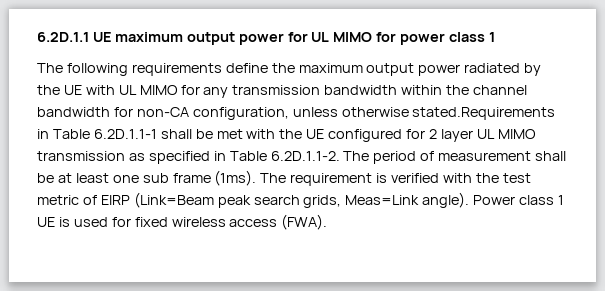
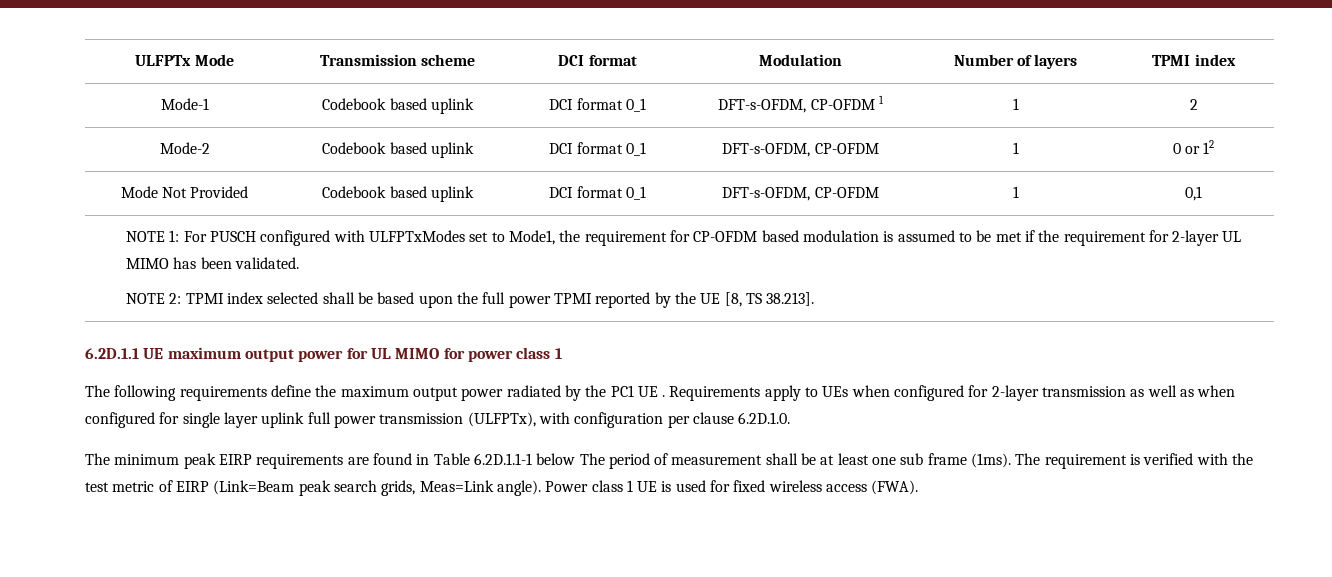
(37, 37) none -> [135,54,234,66] [319,54,476,66] [558,55,637,66] [759,54,842,66] [953,54,1078,69] [1152,54,1236,66] [160,98,209,110] [322,98,474,114] [549,98,646,112] [718,95,884,113] [1012,98,1019,110] [1189,99,1198,110] [159,142,210,154] [322,142,474,158] [549,142,646,156] [722,143,879,157] [1012,142,1019,154] [1172,140,1215,154] [120,186,249,198] [322,186,474,202] [549,186,646,200] [722,187,879,201] [1012,186,1019,198] [1185,186,1202,201] [126,230,1242,246] [126,257,300,269] [126,292,815,308] ULFPTx Mode | Transmission scheme | DCI format | Modulation | Number of layers | TPMI index // Mode-1 | Codebook based uplink | DCI format 0_1 | DFT-s-OFDM, CP-OFDM 1 | 1 | 2 // Mode-2 | Codebook based uplink | DCI format 0_1 | DFT-s-OFDM, CP-OFDM | 1 | 0 or 12 // Mode Not Provided | Codebook based uplink | DCI format 0_1 | DFT-s-OFDM, CP-OFDM | 1 | 0,1 // NOTE 1: For PUSCH configured with ULFPTxModes set to Mode1, the requirement for CP-OFDM based modulation is assumed to be met if the requirement for 2-layer UL MIMO has been validated. // NOTE 2: TPMI index selected shall be based upon the full power TPMI reported by the UE [8, TS 38.213]. //
[63,85,528,98] [37,107,556,120] [37,129,536,142] [37,151,340,164] UE with UL MIMO for any transmission bandwidth within the channel bandwidth for non-CA configuration, unless otherwise stated.Requirements in Table 6.2D.1.1-1 shall be met with the UE configured for 2 layer UL MIMO transmission as specified in Table 6.2D.1.1-2. -> [610,385,1236,401] [85,412,791,428] [85,453,576,469] PC1 UE . Requirements apply to UEs when configured for 2-layer transmission as well as when configured for single layer uplink full power transmission (ULFPTx), with configuration per clause 6.2D.1.0. // The minimum peak EIRP requirements are found in Table 6.2D.1.1-1 below

